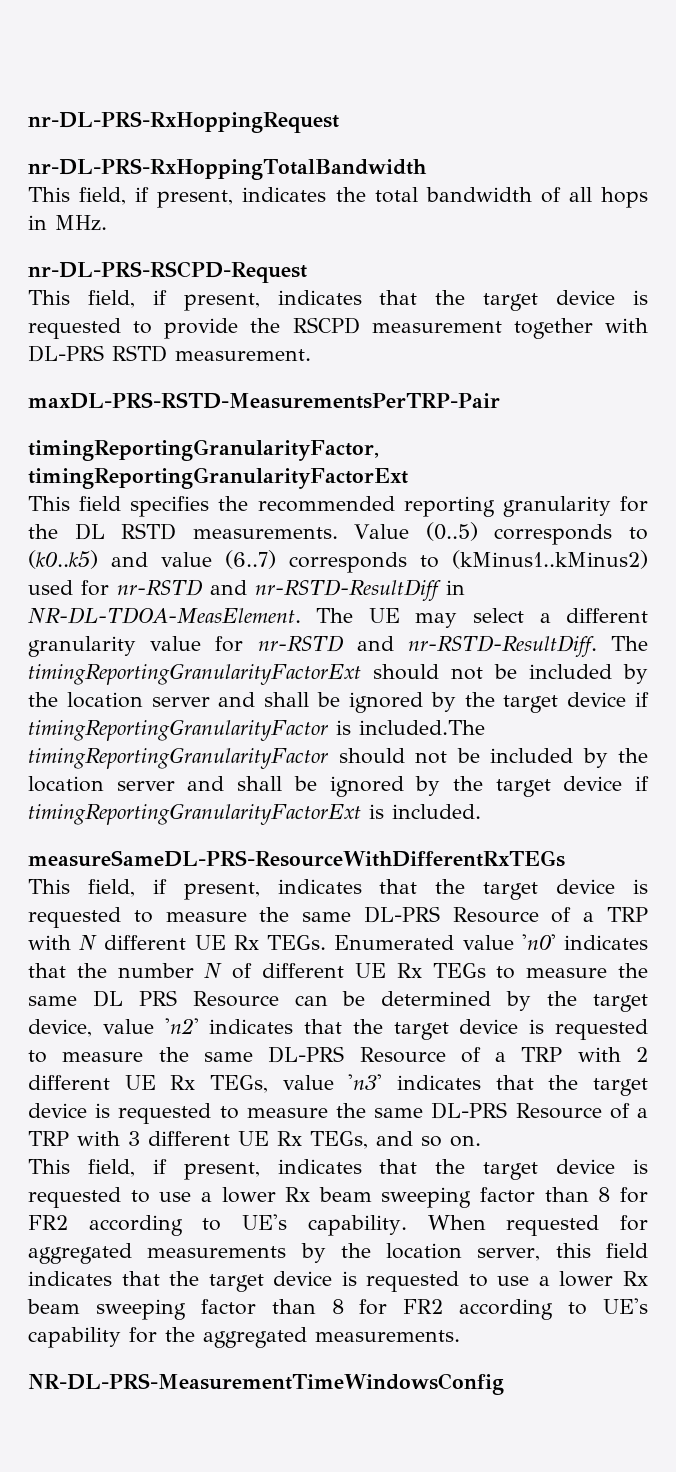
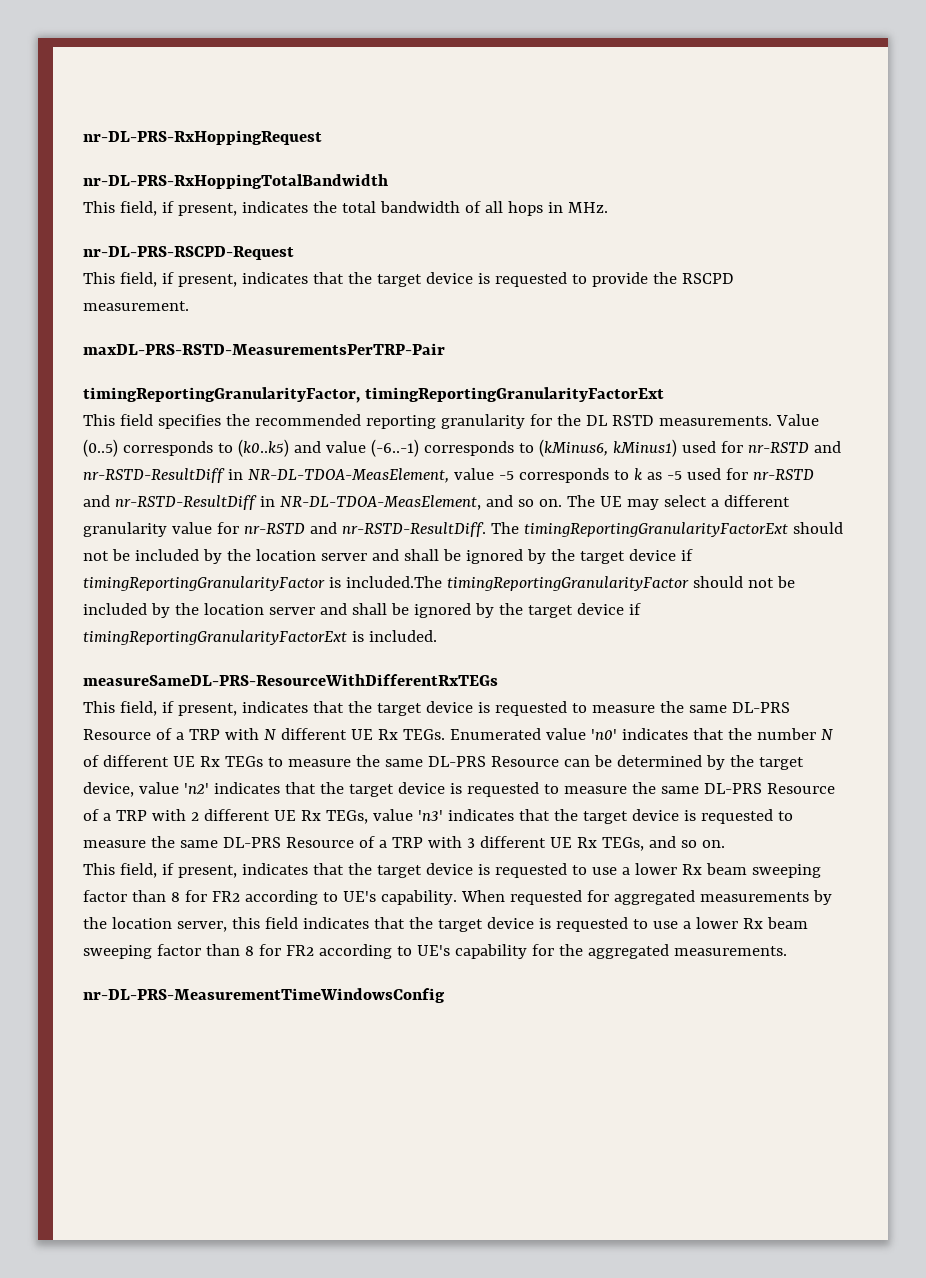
[371,318,648,339] [28,345,167,362] measurement together with DL-PRS RSTD -> (734, 278) none
[225,550,648,573] [28,579,465,601] [28,607,301,624] (6..7) corresponds to (kMinus1..kMinus2) used for nr-RSTD and nr-RSTD-ResultDiff in NR-DL-TDOA-MeasElement. -> [370,439,841,457] [83,468,814,483] [83,495,562,510] (-6..-1) corresponds to (kMinus6, kMinus1) used for nr-RSTD and nr-RSTD-ResultDiff in NR-DL-TDOA-MeasElement, value -5 corresponds to k as -5 used for nr-RSTD and nr-RSTD-ResultDiff in NR-DL-TDOA-MeasElement, and so on.
[92,990,177,1007] DL PRS -> [427,756,486,767] DL-PRS
[28,1373,504,1395] NR-DL-PRS-MeasurementTimeWindowsConfig -> [83,988,445,1003] nr-DL-PRS-MeasurementTimeWindowsConfig

